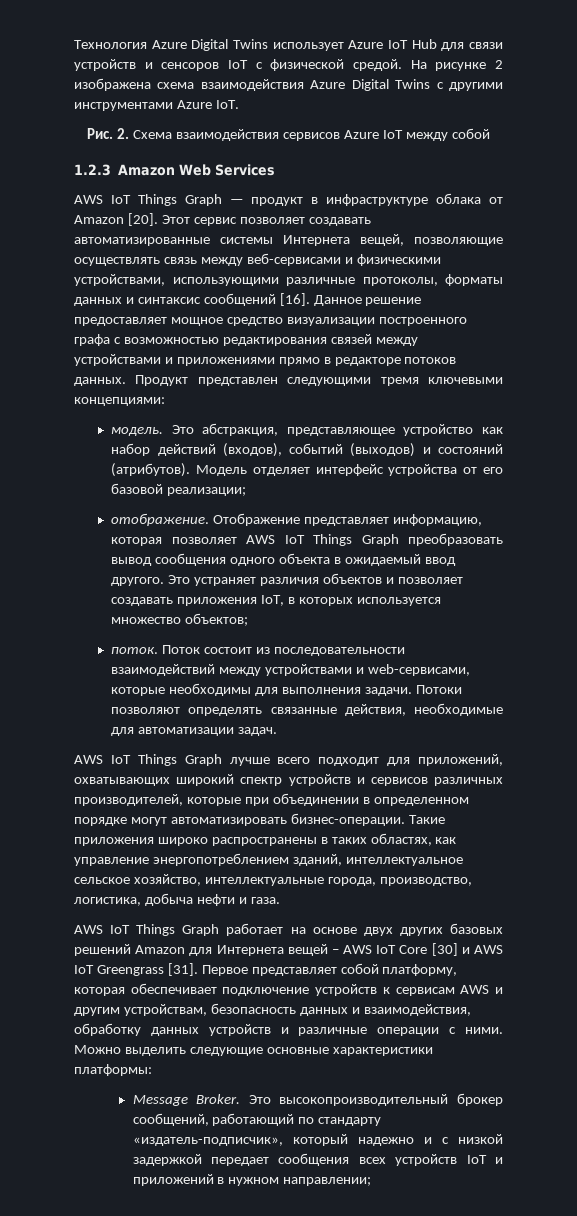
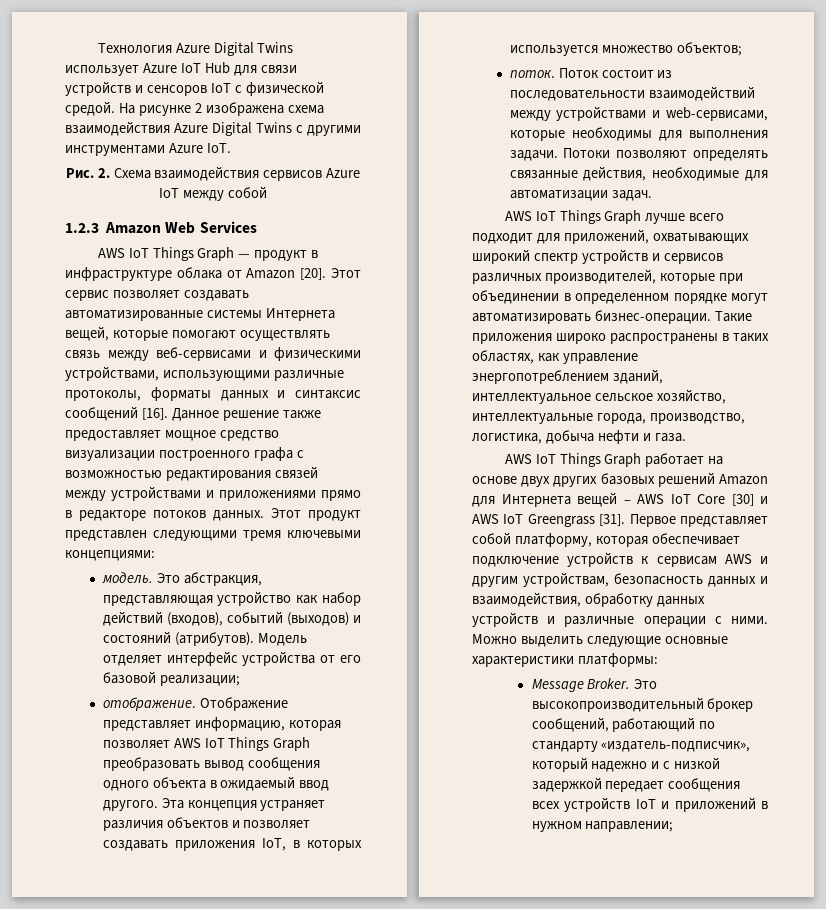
[414,237,503,246] позволяющие -> [112,330,236,341] которые помогают
(422, 301) none -> [282,410,321,419] также
[135,375,189,386] Продукт -> [271,508,361,521] Этот продукт
[286,427,395,436] представляющее -> [102,595,213,606] представляющая
[168,575,191,584] Это -> [161,798,257,811] Эта концепция

